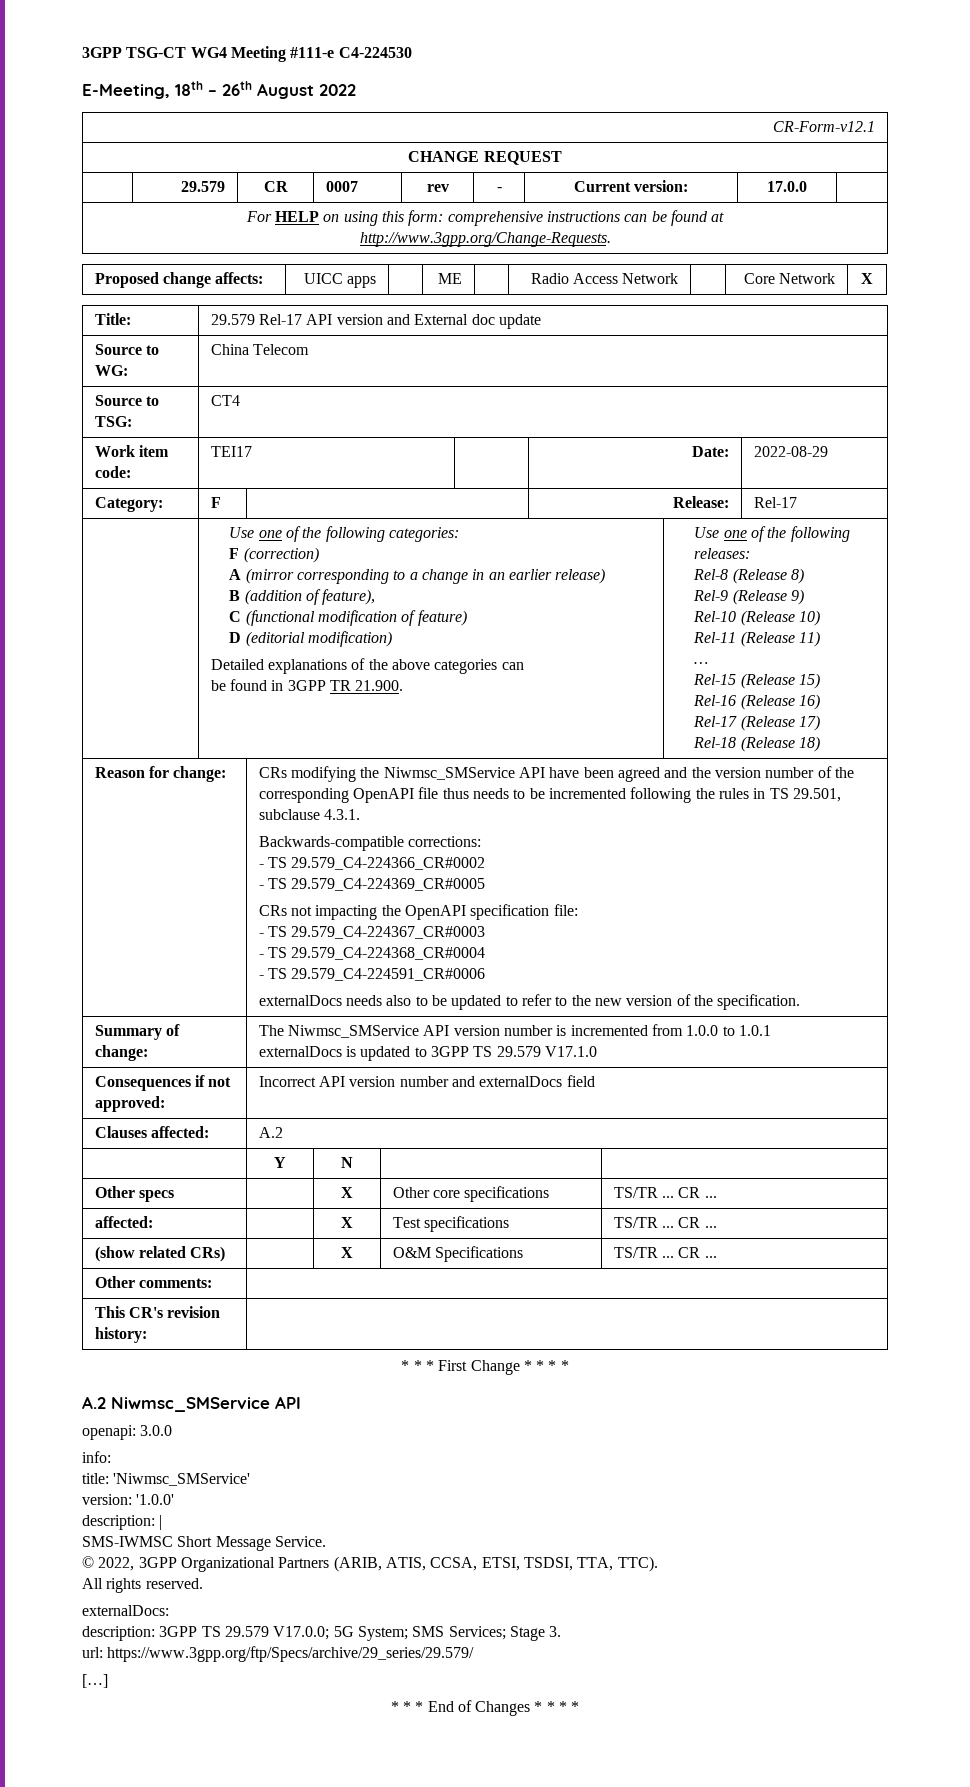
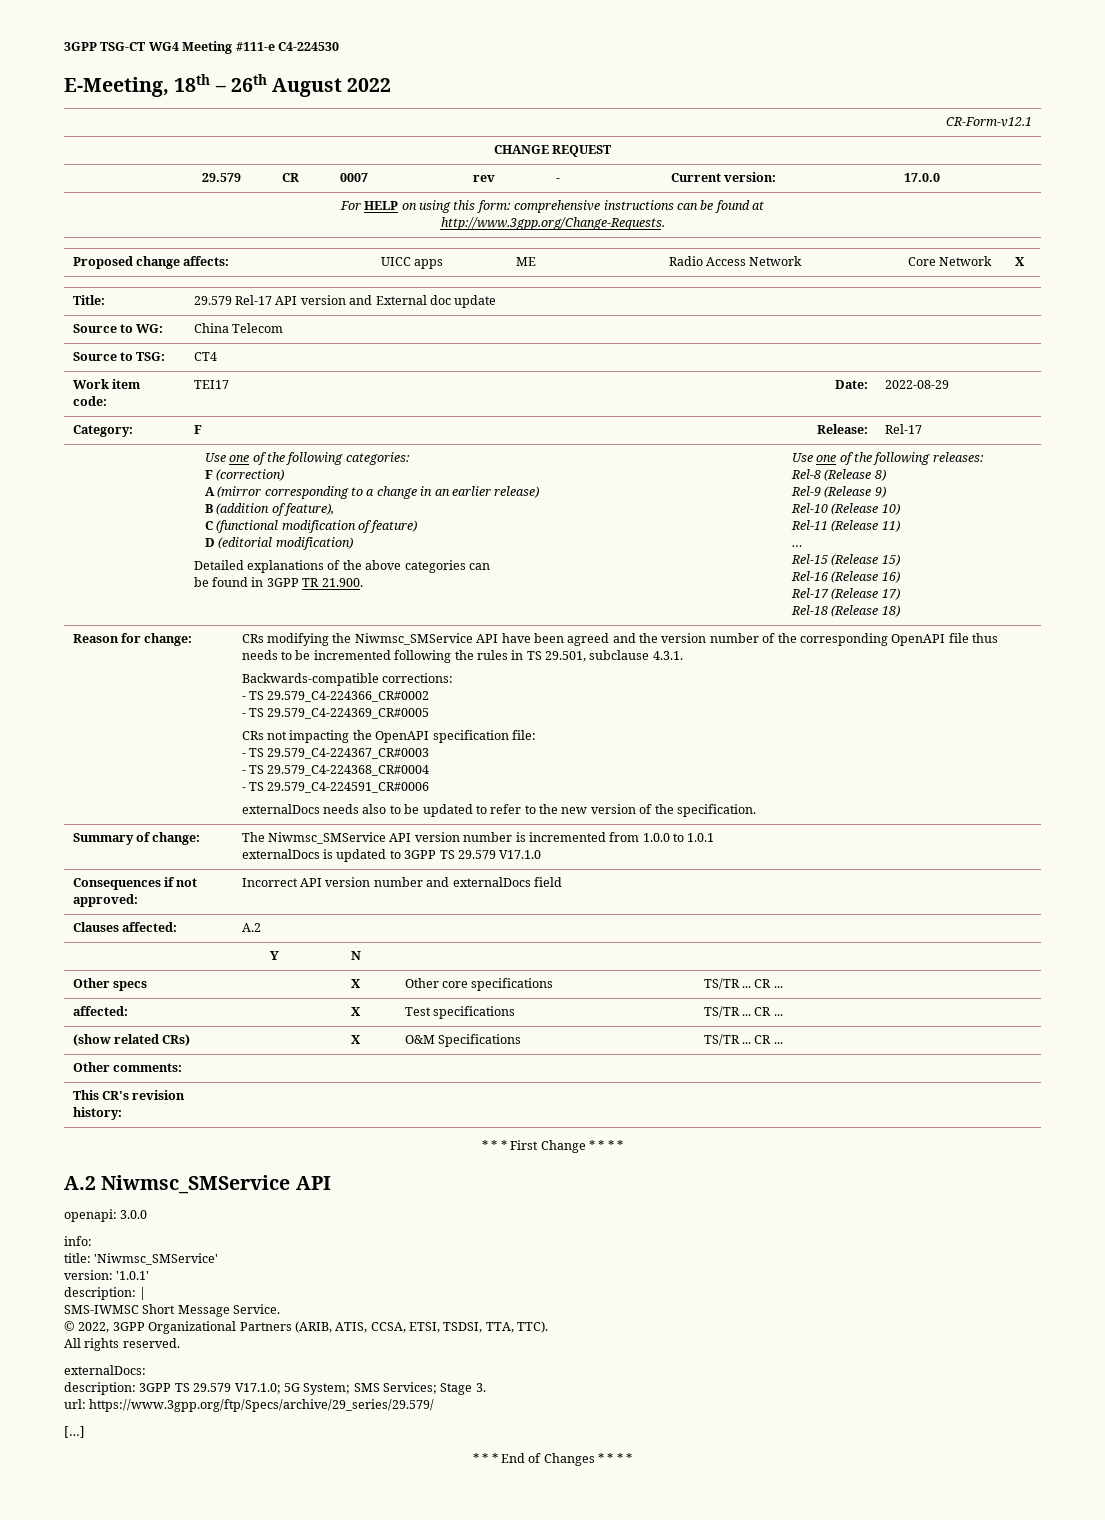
[136,1494,175,1505] '1.0.0' -> [116,1271,150,1280] '1.0.1'
[273,1626,330,1640] V17.0.0; -> [234,1383,281,1394] V17.1.0;

